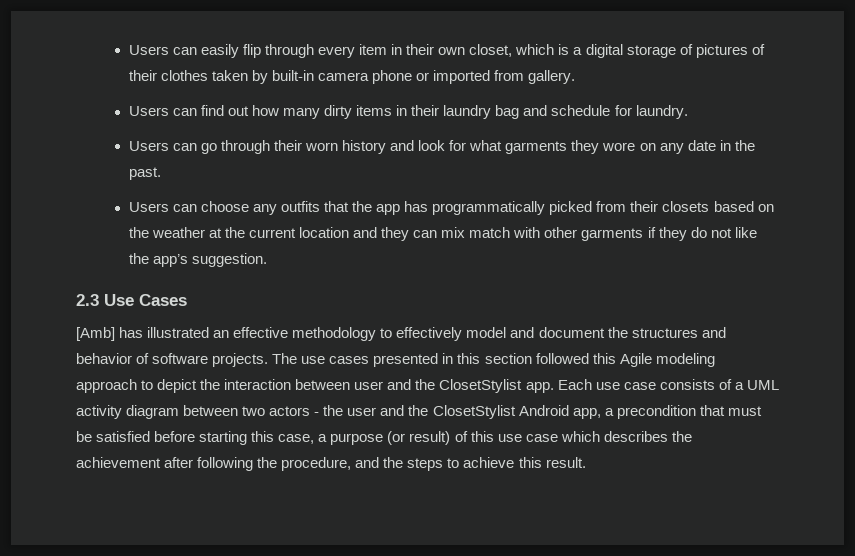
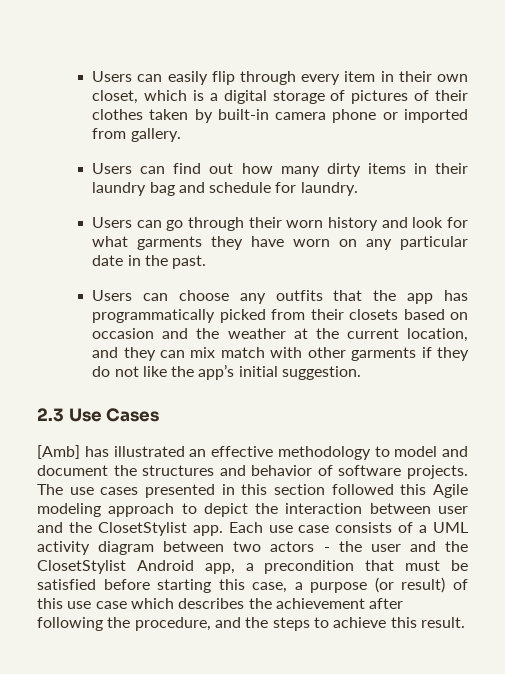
[602,142,636,151] wore -> [251,236,331,247] have worn
(684, 148) none -> [399,236,468,250] particular
(774, 208) none -> [92,328,189,339] occasion and
[299,227,350,238] location -> [407,328,469,342] location,
(188, 260) none -> [238,366,278,377] initial
[396,327,463,341] effectively -> (390, 451) none

